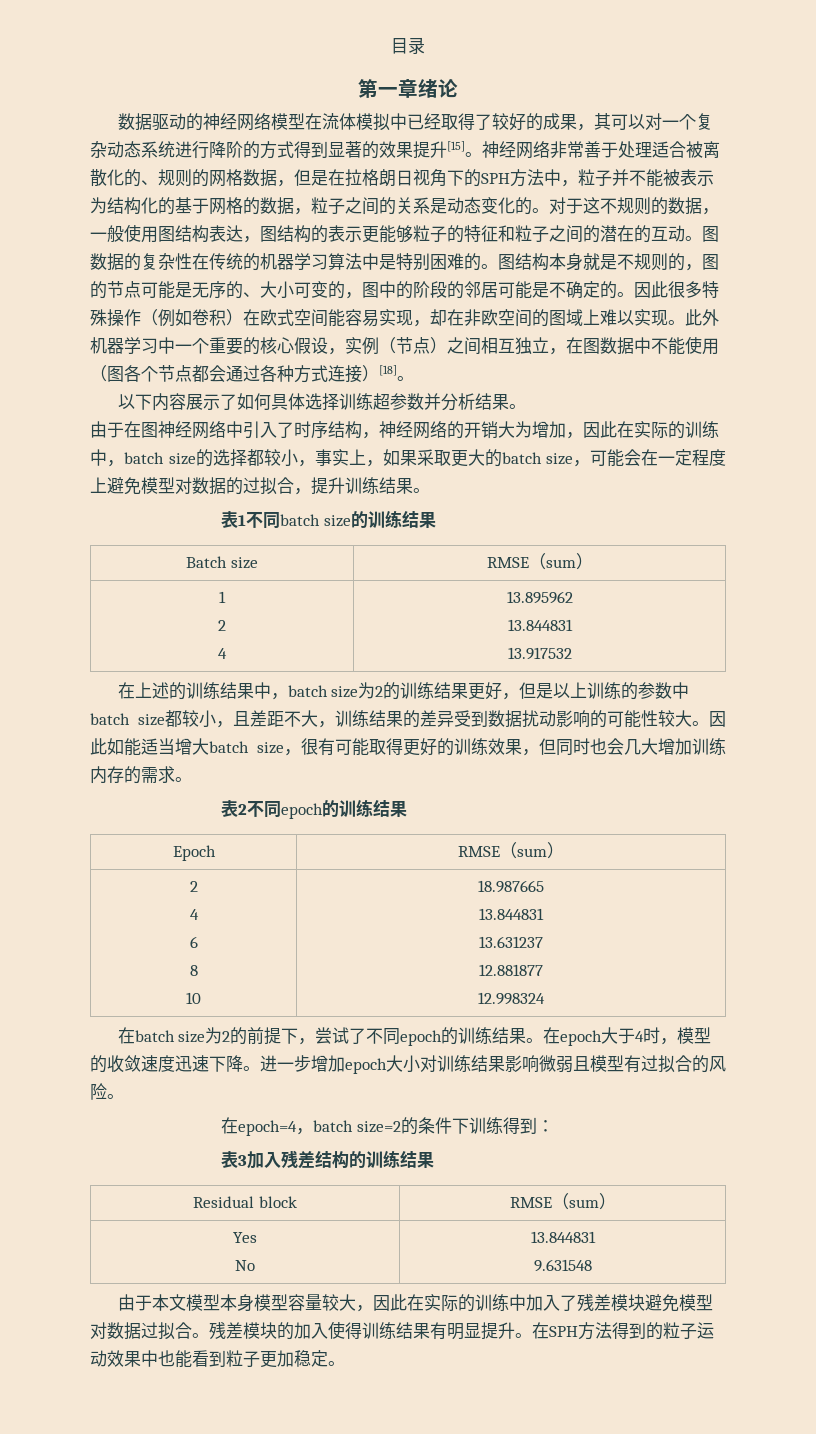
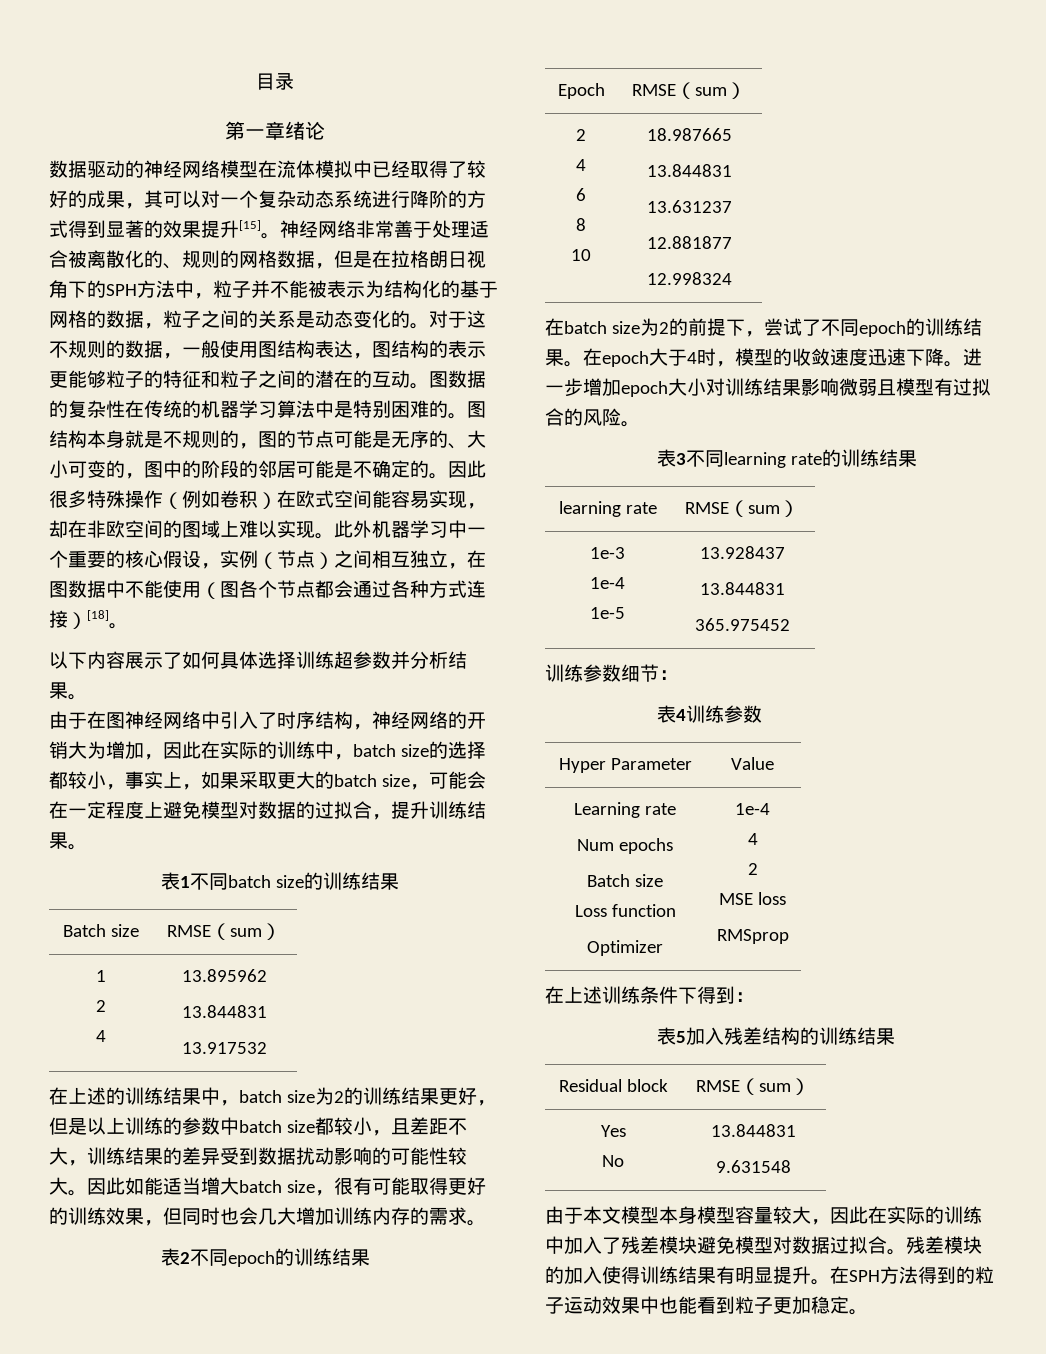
[221,1117,503,1136] 在epoch=4，batch size=2的条件下训练 -> [657,449,918,468] [558,501,657,517] [685,500,799,517] [590,547,625,559] [590,577,625,589] [590,607,625,619] [699,546,785,559] [699,582,785,595] [694,618,790,631] [545,664,678,682] [657,705,763,723] [558,758,692,773] [731,757,774,770] [574,802,676,818] [577,838,673,854] [587,874,663,887] [574,904,676,917] [587,940,663,956] [735,803,770,815] [747,833,758,845] [747,863,758,875] [719,892,786,905] [716,929,789,944] [545,986,697,1004] 表3不同learning rate的训练结果 // learning rate | RMSE（sum） // 1e-3 // 1e-4 // 1e-5 | 13.928437 // 13.844831 // 365.975452 // 训练参数细节： // 表4训练参数 // Hyper Parameter | Value // Learning rate // Num epochs // Batch size // Loss function // Optimizer | 1e-4 // 4 // 2 // MSE loss // RMSprop // 在上述训练条件下
[238,1155,248,1166] 3 -> [676,1031,687,1043] 5

